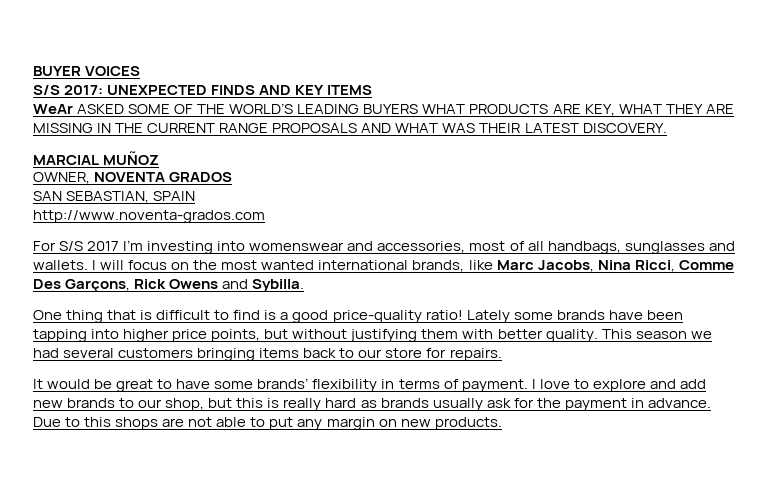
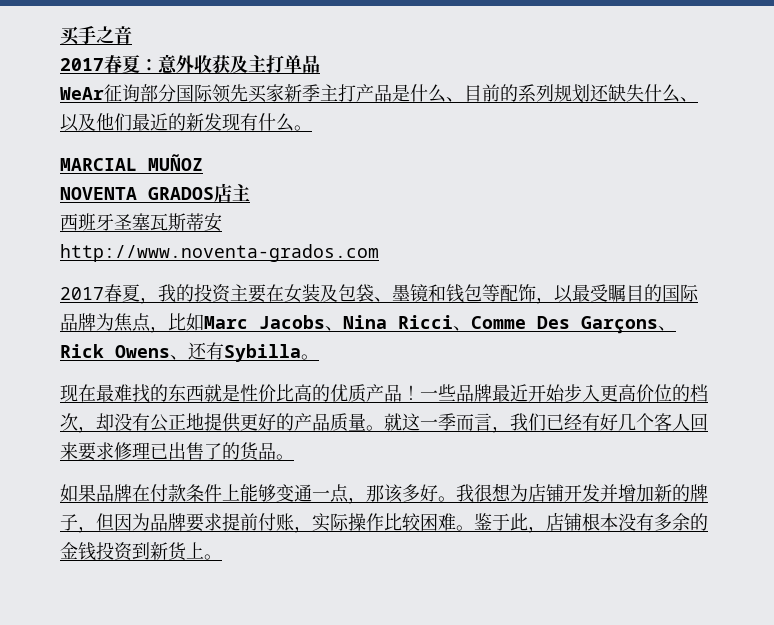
[33,66,141,76] [33,85,373,95] [33,103,734,116] [33,123,667,133] BUYER VOICES // S/S 2017: UNEXPECTED FINDS AND KEY ITEMS // WeAr ASKED SOME OF THE WORLD’S LEADING BUYERS WHAT PRODUCTS ARE KEY, WHAT THEY ARE MISSING IN THE CURRENT RANGE PROPOSALS AND WHAT WAS THEIR LATEST DISCOVERY. -> [60,26,132,45] [60,54,320,74] [60,84,698,103] [60,113,312,132] 买手之音 // 2017春夏：意外收获及主打单品 // WeAr征询部分国际领先买家新季主打产品是什么、目前的系列规划还缺失什么、以及他们最近的新发现有什么。
[33,172,90,184] OWNER, -> (203, 162) none
[33,191,196,203] [33,210,265,223] [33,240,735,254] [33,260,675,272] // SAN SEBASTIAN, SPAIN // http://www.noventa-grados.com // For S/S 2017 I’m investing into womenswear and accessories, most of all handbags, sunglasses and wallets. I will focus on the most wanted international brands, like Marc Jacobs, Nina Ricci, -> [214,183,250,202] [60,212,222,232] [60,244,379,262] [60,284,699,304] [60,313,471,333] 店主 // 西班牙圣塞瓦斯蒂安 // http://www.noventa-grados.com // 2017春夏，我的投资主要在女装及包袋、墨镜和钱包等配饰，以最受瞩目的国际品牌为焦点，比如Marc Jacobs、Nina Ricci、
[65,279,131,292] Garçons, -> [581,316,676,334] Garçons、
[222,279,305,292] [33,310,683,323] [33,329,712,342] [33,348,502,361] [33,378,706,392] [33,398,711,411] [33,417,502,430] and Sybilla. // One thing that is difficult to find is a good price-quality ratio! Lately some brands have been tapping into higher price points, but without justifying them with better quality. This season we had several customers bringing items back to our store for repairs. // It would be great to have some brands’ flexibility in terms of payment. I love to explore and add new brands to our shop, but this is really hard as brands usually ask for the payment in advance. Due to this shops are not able to put any margin on new products. -> [170,342,319,362] [60,384,708,403] [60,413,708,433] [60,442,294,461] [60,483,708,504] [60,512,708,533] [60,542,222,561] 、还有Sybilla。 // 现在最难找的东西就是性价比高的优质产品！一些品牌最近开始步入更高价位的档次，却没有公正地提供更好的产品质量。就这一季而言，我们已经有好几个客人回来要求修理已出售了的货品。 // 如果品牌在付款条件上能够变通一点，那该多好。我很想为店铺开发并增加新的牌子，但因为品牌要求提前付账，实际操作比较困难。鉴于此，店铺根本没有多余的金钱投资到新货上。

